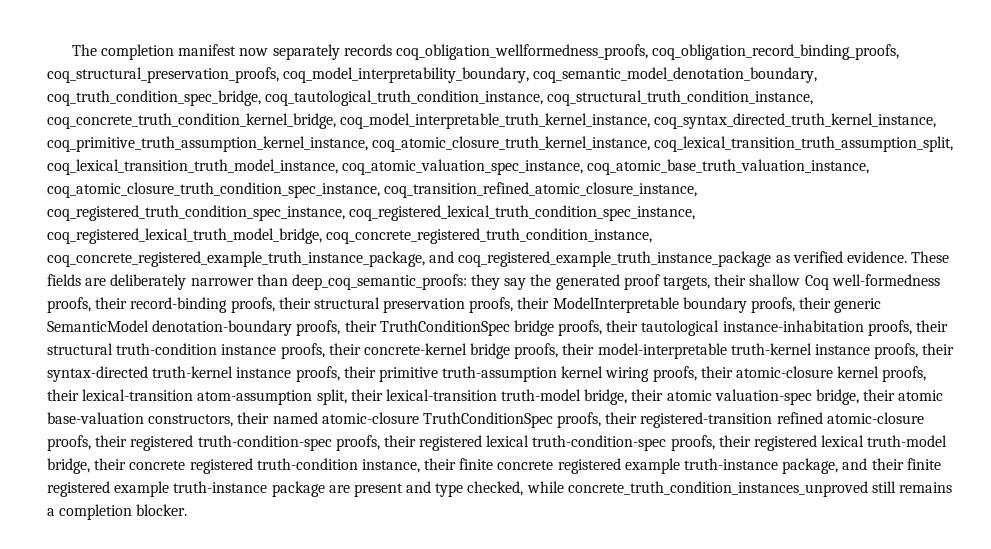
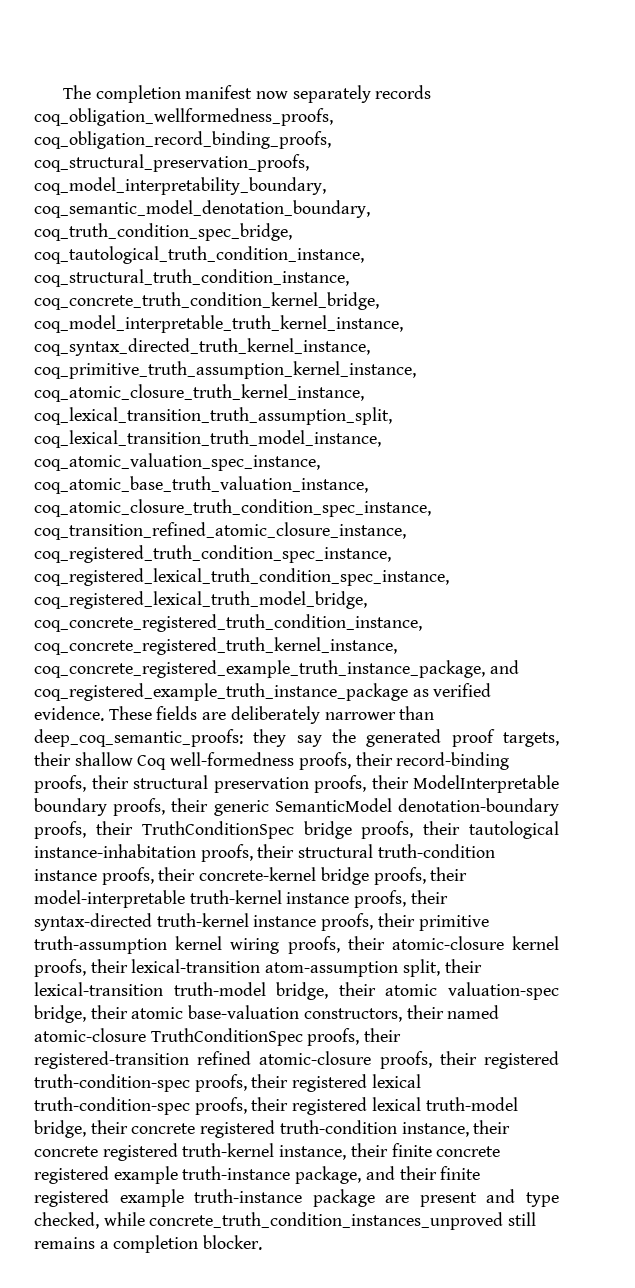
(653, 236) none -> [34,637,397,655] coq_concrete_registered_truth_kernel_instance,
(457, 464) none -> [34,1143,388,1161] concrete registered truth-kernel instance, their

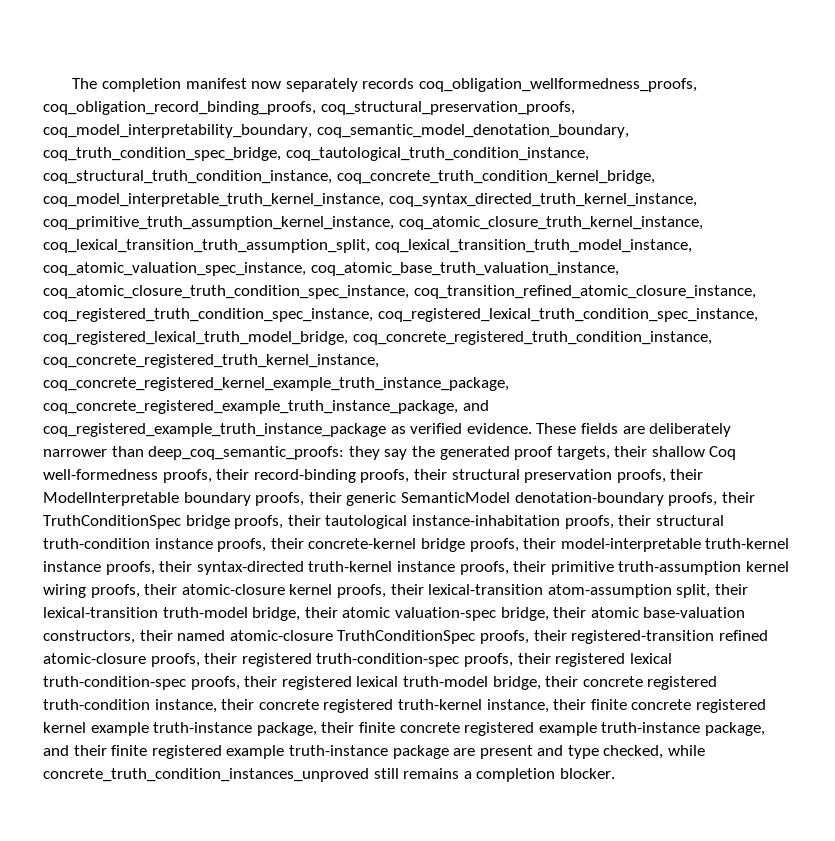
(397, 646) none -> [43,377,509,391] coq_concrete_registered_kernel_example_truth_instance_package,
(109, 1175) none -> [43,722,535,736] kernel example truth-instance package, their finite concrete registered

